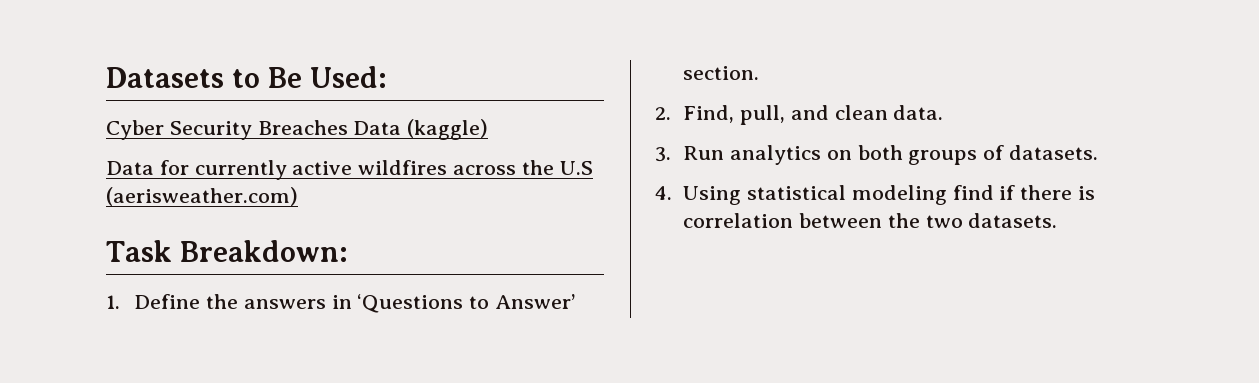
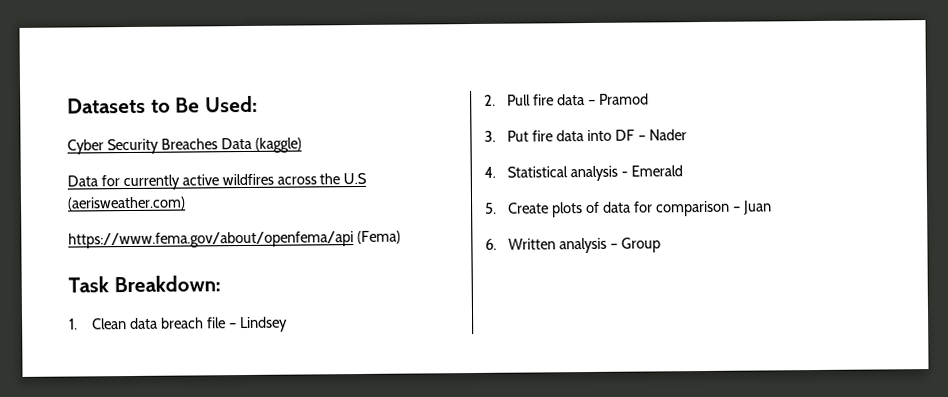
(298, 196) none -> [68,230,401,249] // https://www.fema.gov/about/openfema/api (Fema)
[134,294,576,313] [683,66,760,80] [655,105,944,125] [655,145,1099,165] [655,185,1096,205] [683,213,1058,228] Define the answers in ‘Questions to Answer’ section. // 2. Find, pull, and clean data. // 3. Run analytics on both groups of datasets. // 4. Using statistical modeling find if there is correlation between the two datasets. -> [92,316,289,333] [484,93,650,106] [484,129,687,142] [484,165,684,182] [485,200,772,218] [485,237,662,254] Clean data breach file – Lindsey // 2. Pull fire data – Pramod // 3. Put fire data into DF – Nader // 4. Statistical analysis - Emerald // 5. Create plots of data for comparison – Juan // 6. Written analysis – Group

